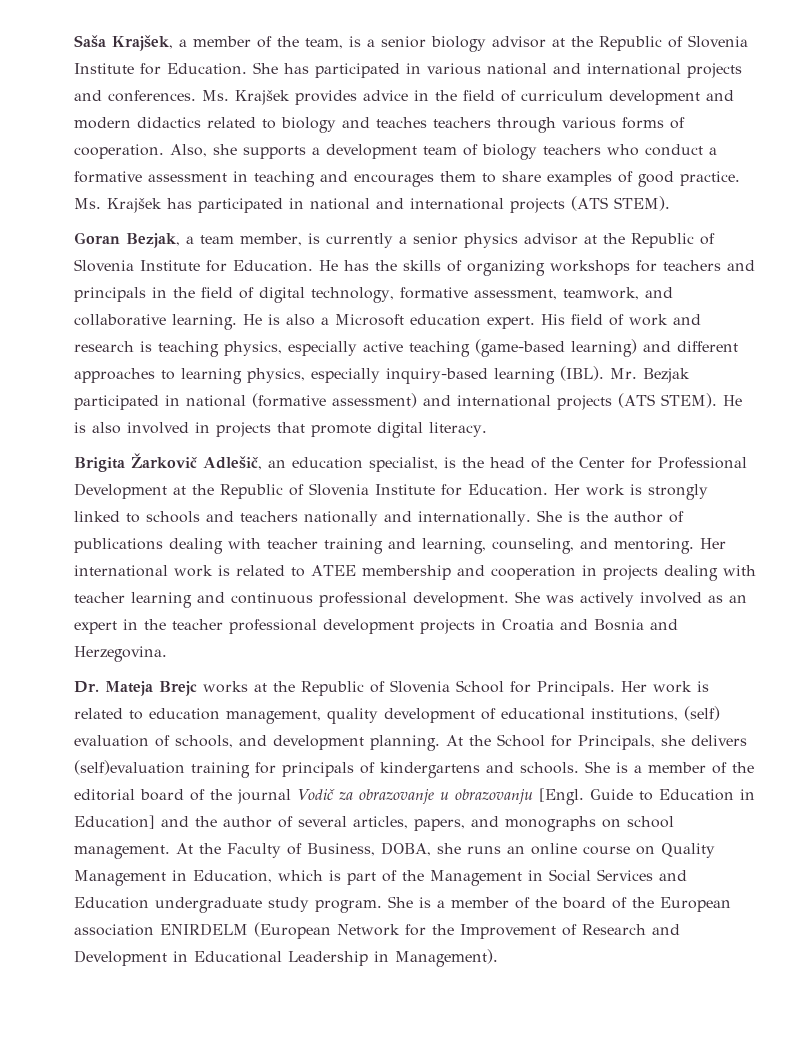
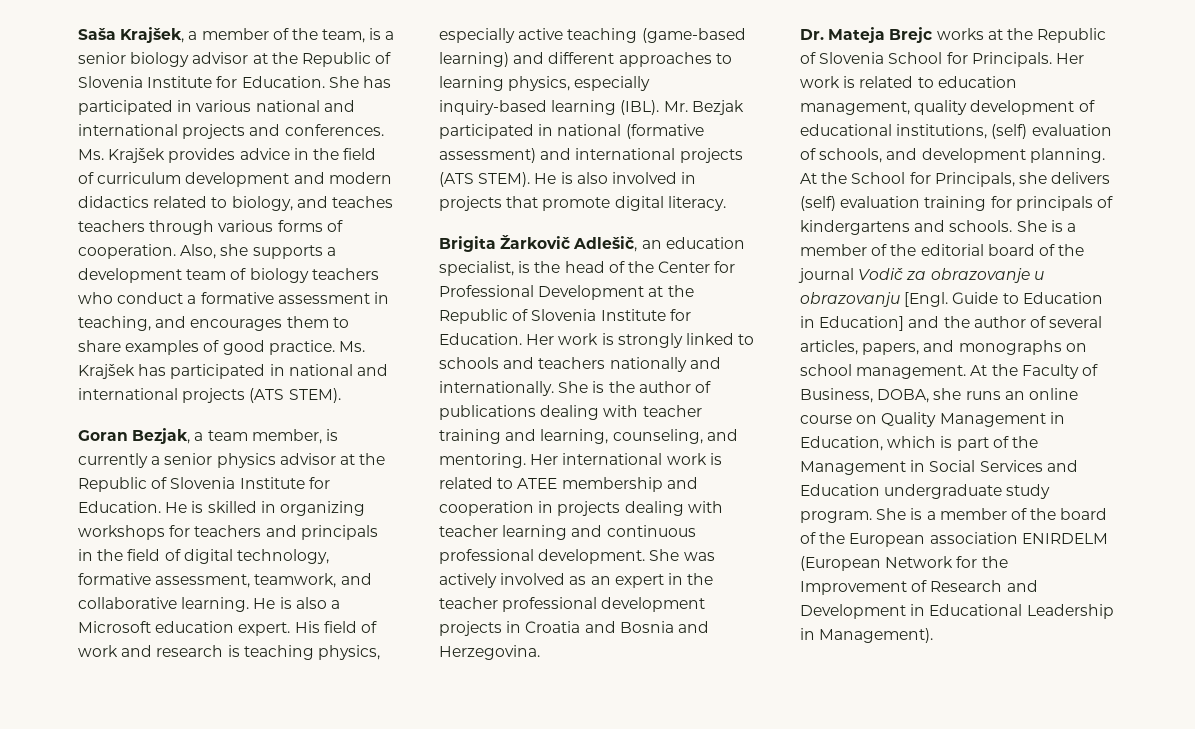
[281,117,336,133] biology -> [231,196,293,211] biology,
[254,171,315,187] teaching -> [78,316,151,331] teaching,
[344,260,462,272] has the skills of -> [191,501,276,513] is skilled in
[74,760,185,775] (self)evaluation -> [800,196,921,211] (self) evaluation

